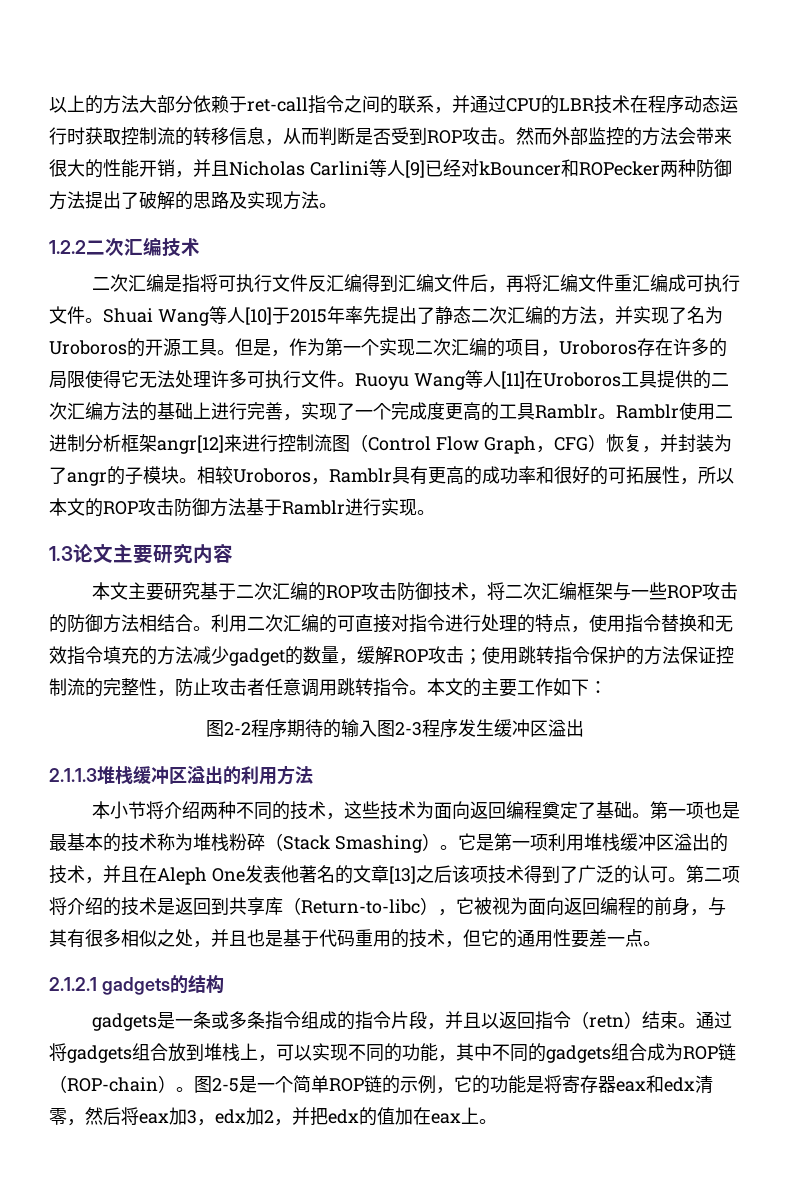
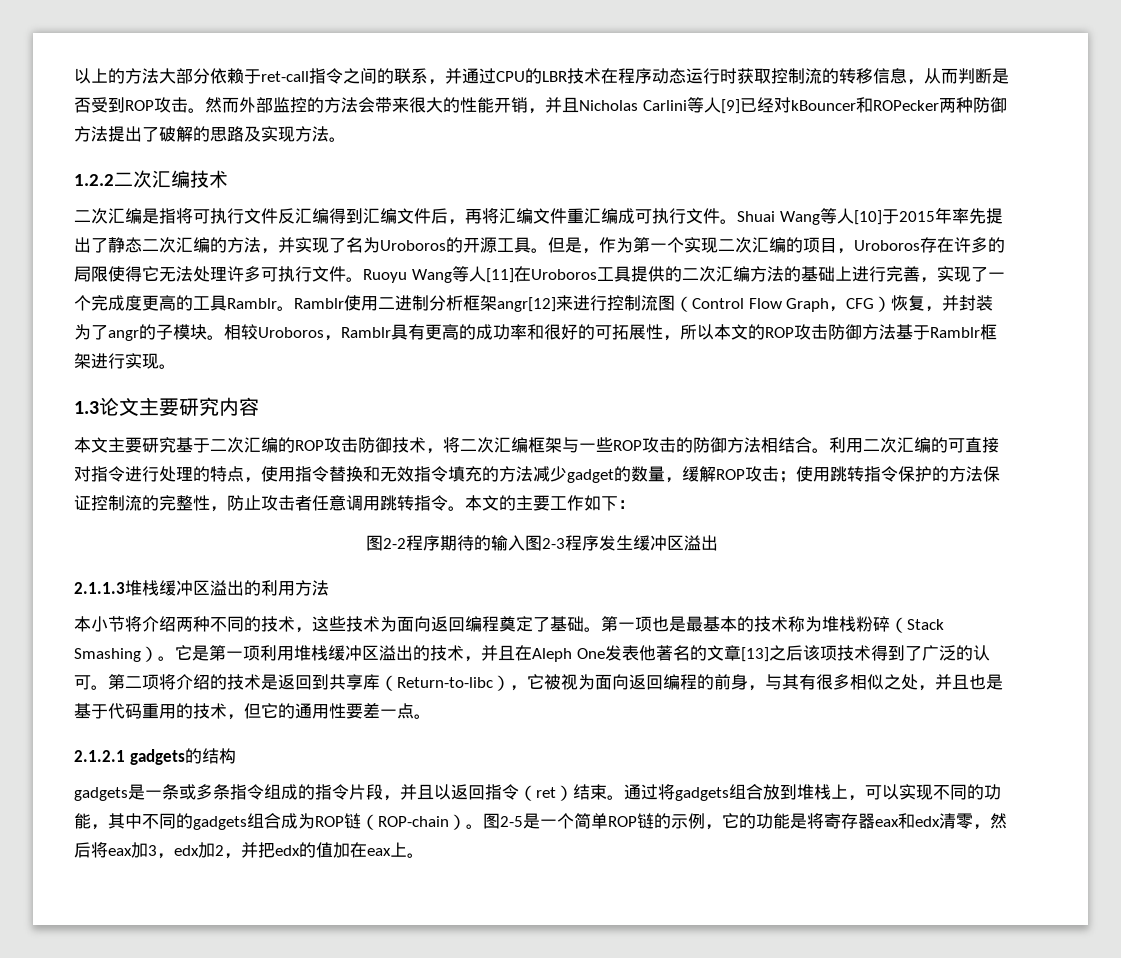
(345, 507) none -> [980,324,997,340] [74,353,91,369] 框架
[588,1015,624,1028] retn -> [536,787,556,798] ret

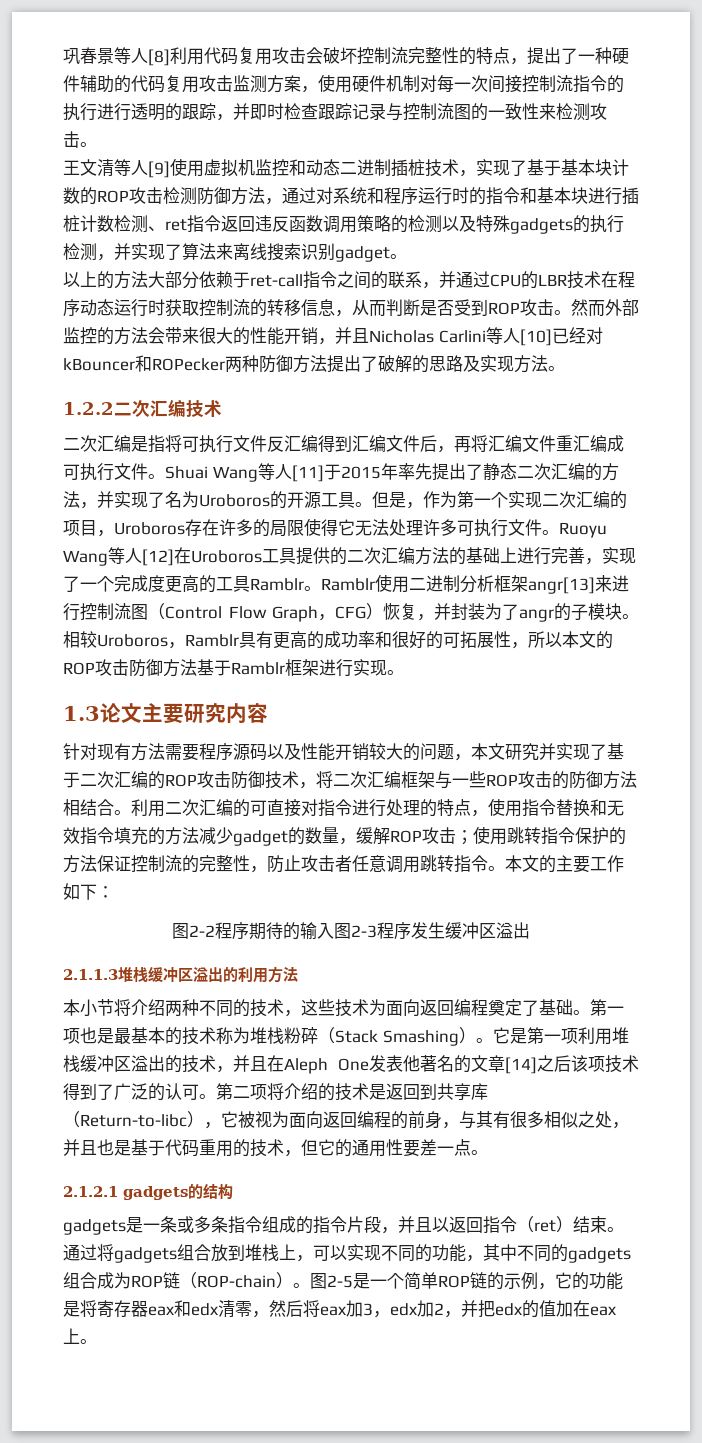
(74, 76) none -> [63,47,629,66] [63,74,624,93] [63,103,607,121] [63,131,97,148] [63,158,629,178] [63,187,639,205] [63,215,624,234] [63,243,407,262] 巩春景等人[8]利用代码复用攻击会破坏控制流完整性的特点，提出了一种硬件辅助的代码复用攻击监测方案，使用硬件机制对每一次间接控制流指令的执行进行透明的跟踪，并即时检查跟踪记录与控制流图的一致性来检测攻击。 // 王文清等人[9]使用虚拟机监控和动态二进制插桩技术，实现了基于基本块计数的ROP攻击检测防御方法，通过对系统和程序运行时的指令和基本块进行插桩计数检测、ret指令返回违反函数调用策略的检测以及特殊gadgets的执行检测，并实现了算法来离线搜索识别gadget。 //
[720,99,740,114] [9] -> [519,329,552,346] [10]
[853,210,882,225] [10] -> [291,465,324,482] [11]
[485,268,514,283] [11] -> [142,549,174,566] [12]
[497,297,556,312] angr[12] -> [528,577,595,594] angr[13]
[74,437,176,453] 本文主要研究 -> [63,743,607,761] 针对现有方法需要程序源码以及性能开销较大的问题，本文研究并实现了
[740,647,769,662] [13] -> [504,1057,537,1074] [14]

